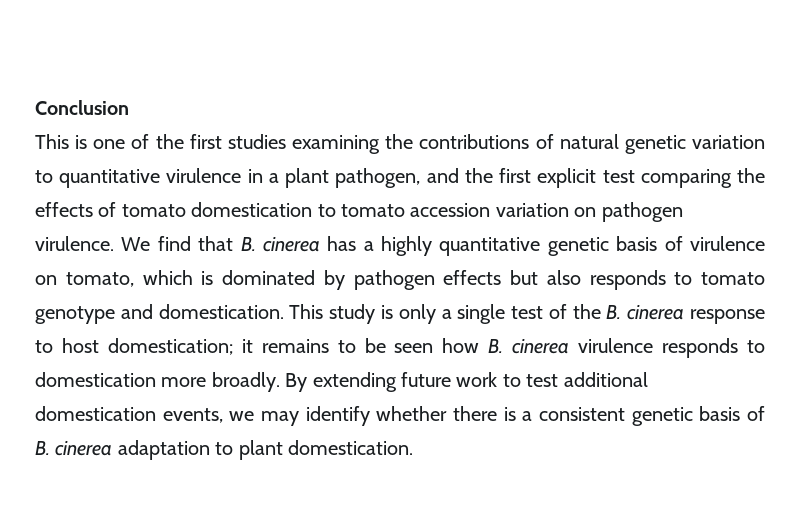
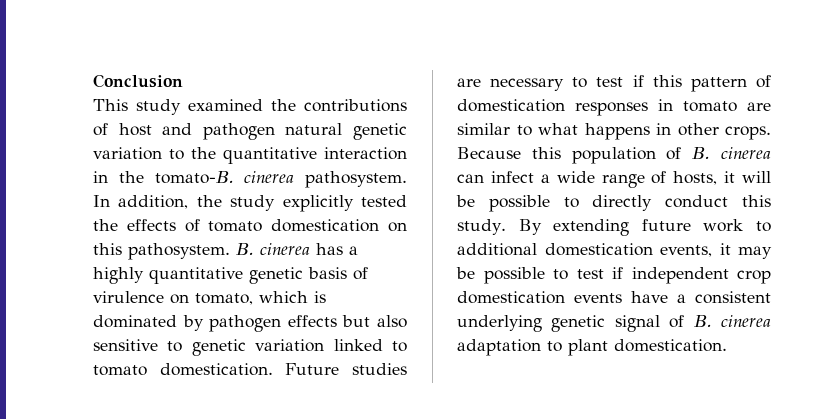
[75,134,765,154] [35,168,732,188] is one of the first studies examining the contributions of natural genetic variation to quantitative virulence in a plant pathogen, and the first explicit test comparing -> [136,99,407,115] [93,123,407,140] [93,147,407,164] [93,171,407,188] [93,195,407,212] study examined the contributions of host and pathogen natural genetic variation to the quantitative interaction in the tomato-B. cinerea pathosystem. In addition, the study explicitly tested
[317,202,683,222] [35,236,234,251] to tomato accession variation on pathogen virulence. We find that -> [388,222,407,232] [93,243,230,260] on this pathosystem.
[589,270,765,290] [35,304,766,324] [35,338,765,358] [35,372,280,392] responds to tomato genotype and domestication. This study is only a single test of the B. cinerea response to host domestication; it remains to be seen how B. cinerea virulence responds to domestication more broadly. -> [93,339,407,356] [93,363,407,376] [457,75,771,92] [457,99,771,116] [457,123,771,140] [457,147,771,164] [457,171,771,188] [456,195,771,212] [457,219,506,235] sensitive to genetic variation linked to tomato domestication. Future studies are necessary to test if this pattern of domestication responses in tomato are similar to what happens in other crops. Because this population of B. cinerea can infect a wide range of hosts, it will be possible to directly conduct this study.
[526,374,559,387] test -> (771, 226) none
[229,406,741,426] we may identify whether there is a consistent genetic basis -> [719,243,772,259] [456,267,771,284] [457,291,771,304] [457,315,660,332] it may be possible to test if independent crop domestication events have a consistent underlying genetic signal

